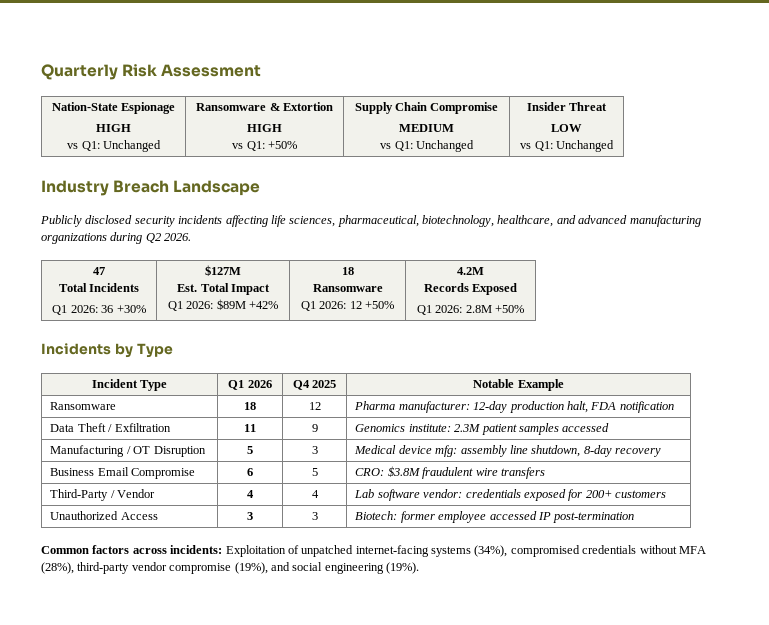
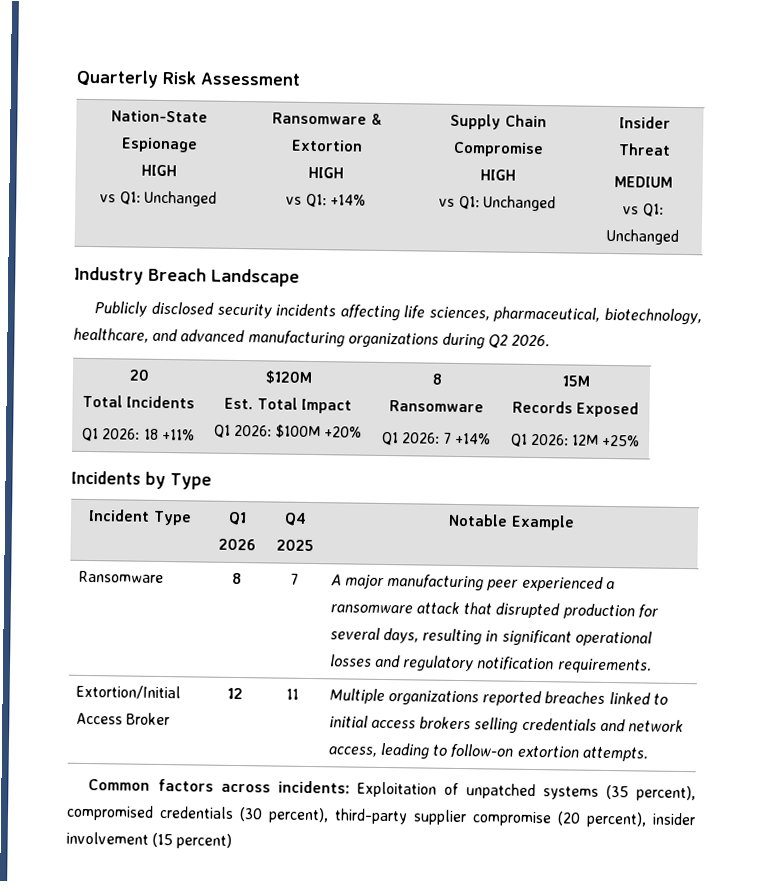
[267,141,297,149] +50% -> [329,194,366,206] +14%
[399,124,455,132] MEDIUM -> [479,169,516,181] HIGH
[551,124,582,132] LOW -> [614,176,673,188] MEDIUM
[93,267,105,275] 47 -> [128,369,150,381] 20
[101,305,146,313] [205,265,241,276] 36 +30% | $127M -> [143,428,195,441] [264,370,313,384] 18 +11% | $120M
[216,299,279,310] [341,267,354,275] $89M +42% | 18 -> [275,424,363,439] [431,373,442,385] $100M +20% | 8
[349,301,395,309] [457,267,485,275] 12 +50% | 4.2M -> [443,432,492,445] [561,375,590,387] 7 +14% | 15M
[465,305,525,313] 2.8M +50% -> [572,434,641,447] 12M +25%
[244,402,256,410] [308,402,321,410] [354,401,674,413] [50,423,171,432] [244,424,256,432] [311,424,318,432] [355,423,610,435] [50,445,206,457] [247,446,253,454] [311,446,318,454] [354,445,662,457] [50,467,196,479] [247,468,253,476] [311,468,318,476] [355,466,545,479] [50,489,156,501] [247,490,254,498] [311,490,319,498] [354,489,667,501] [50,511,158,520] [247,512,253,520] [311,512,318,520] [355,511,635,523] 18 | 12 | Pharma manufacturer: 12-day production halt, FDA notification // Data Theft / Exfiltration | 11 | 9 | Genomics institute: 2.3M patient samples accessed // Manufacturing / OT Disruption | 5 | 3 | Medical device mfg: assembly line shutdown, 8-day recovery // Business Email Compromise | 6 | 5 | CRO: $3.8M fraudulent wire transfers // Third-Party / Vendor | 4 | 4 | Lab software vendor: credentials exposed for 200+ customers // Unauthorized Access | 3 | 3 | Biotech: former employee accessed IP post-termination -> [231,572,242,585] [290,573,299,585] [330,574,615,592] [329,601,659,620] [329,627,652,647] [329,654,652,674] [75,684,181,700] [75,712,171,726] [226,687,243,700] [286,688,299,700] [328,688,668,707] [328,715,684,734] [327,742,648,762] 8 | 7 | A major manufacturing peer experienced a ransomware attack that disrupted production for several days, resulting in significant operational losses and regulatory notification requirements. // Extortion/Initial Access Broker | 12 | 11 | Multiple organizations reported breaches linked to initial access brokers selling credentials and network access, leading to follow-on extortion attempts.
[355,545,706,557] [41,562,419,574] internet-facing systems (34%), compromised credentials without MFA (28%), third-party vendor compromise (19%), and social engineering (19%). -> [542,784,696,802] [66,804,696,828] [66,831,233,849] systems (35 percent), compromised credentials (30 percent), third-party supplier compromise (20 percent), insider involvement (15 percent)

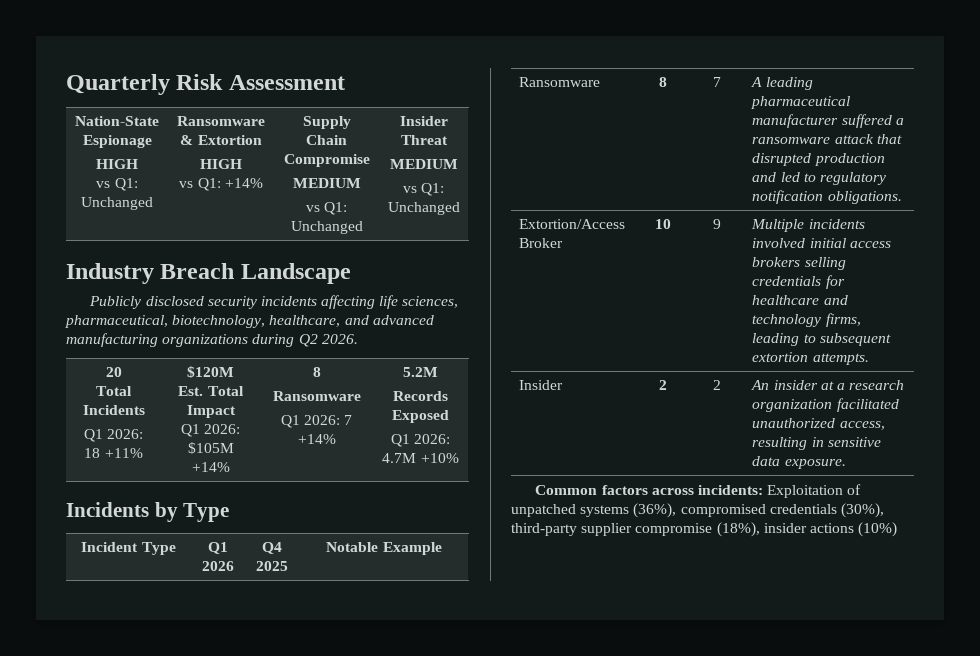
[479,169,516,181] HIGH -> [292,178,361,188] MEDIUM
[275,424,363,439] $100M +20% -> [187,442,234,454] [191,462,230,472] $105M +14%
[561,375,590,387] 15M -> [403,367,438,377] 5.2M
[572,434,641,447] 12M +25% -> [382,453,459,463] 4.7M +10%
[345,574,604,592] major manufacturing peer experienced -> [765,77,813,90] [751,96,851,109] [752,114,892,128] leading pharmaceutical manufacturer suffered
[637,604,659,618] [329,627,652,647] [329,654,652,674] [75,684,181,700] [75,712,123,725] for several days, resulting in significant operational losses and regulatory notification requirements. // Extortion/Initial Access -> [752,172,886,185] [752,190,902,204] [519,219,626,229] and led to regulatory notification obligations. // Extortion/Access
[226,687,243,700] [286,688,299,700] 12 | 11 -> [654,219,671,229] [713,219,721,229] 10 | 9
[388,690,668,707] organizations reported breaches linked to -> [808,219,865,229] [752,238,806,248] incidents involved
[599,718,684,733] [327,746,377,757] and network access, -> [825,275,845,289] [752,295,848,305] [752,313,861,327] for healthcare and technology firms,
[450,743,514,758] follow-on -> [819,333,891,346] subsequent
(648, 754) none -> [519,380,564,390] [658,380,667,390] [713,380,721,390] [751,380,905,390] [752,398,899,412] [752,418,885,430] [752,437,881,450] [752,456,846,469] // Insider | 2 | 2 | An insider at a research organization facilitated unauthorized access, resulting in sensitive data exposure.
[605,784,696,802] [66,804,696,828] [66,831,233,849] (35 percent), compromised credentials (30 percent), third-party supplier compromise (20 percent), insider involvement (15 percent) -> [633,503,884,518] [511,522,898,537] (36%), compromised credentials (30%), third-party supplier compromise (18%), insider actions (10%)

